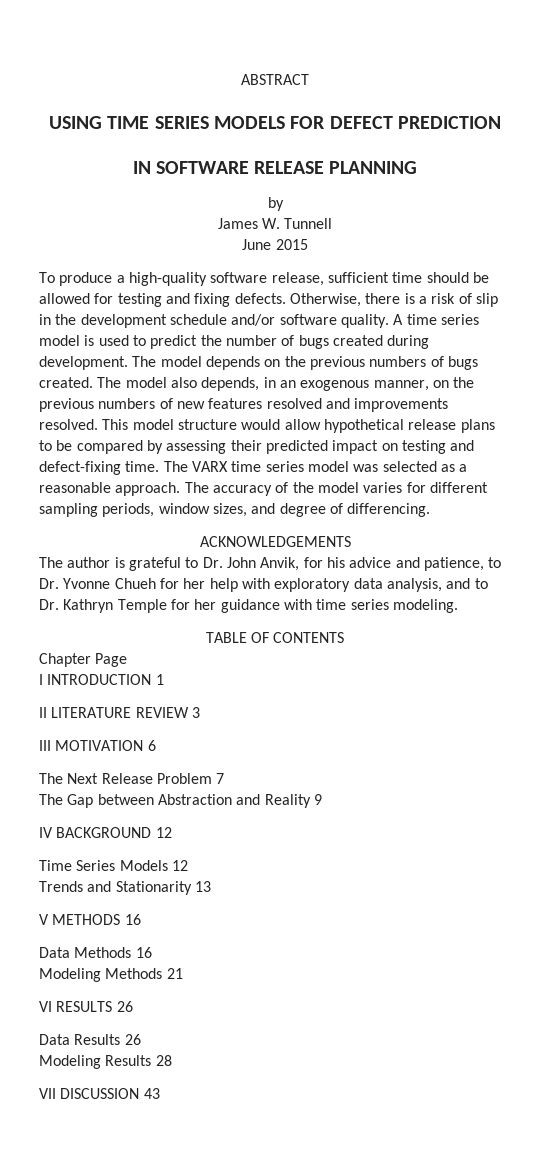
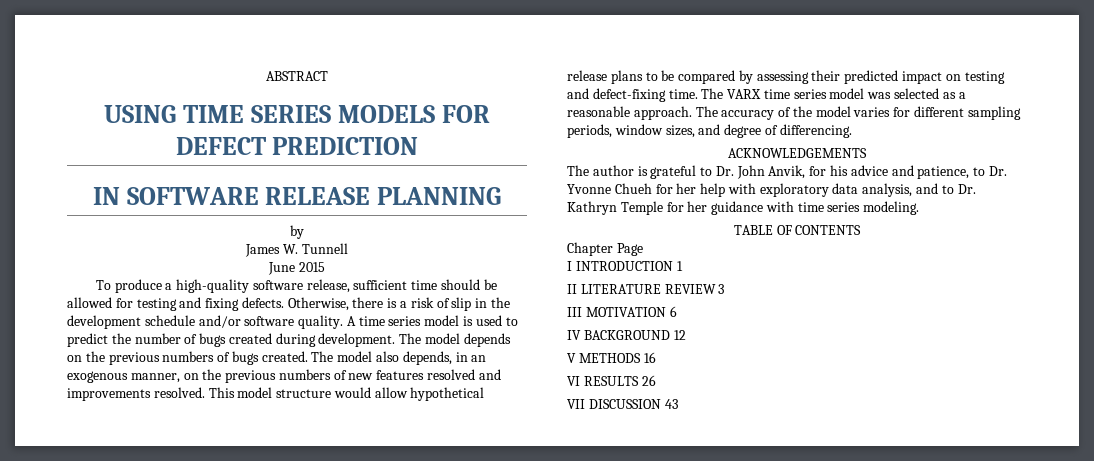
[39,773,225,784] [39,794,322,808] [39,827,172,838] [39,860,188,871] [39,881,211,895] [39,914,141,925] [39,947,152,958] [39,968,183,982] [39,1001,133,1012] [39,1034,141,1045] [39,1055,172,1069] The Next Release Problem 7 // The Gap between Abstraction and Reality 9 // IV BACKGROUND 12 // Time Series Models 12 // Trends and Stationarity 13 // V METHODS 16 // Data Methods 16 // Modeling Methods 21 // VI RESULTS 26 // Data Results 26 // Modeling Results 28 -> [567,330,686,340] [567,352,656,363] [567,375,656,386] IV BACKGROUND 12 // V METHODS 16 // VI RESULTS 26

